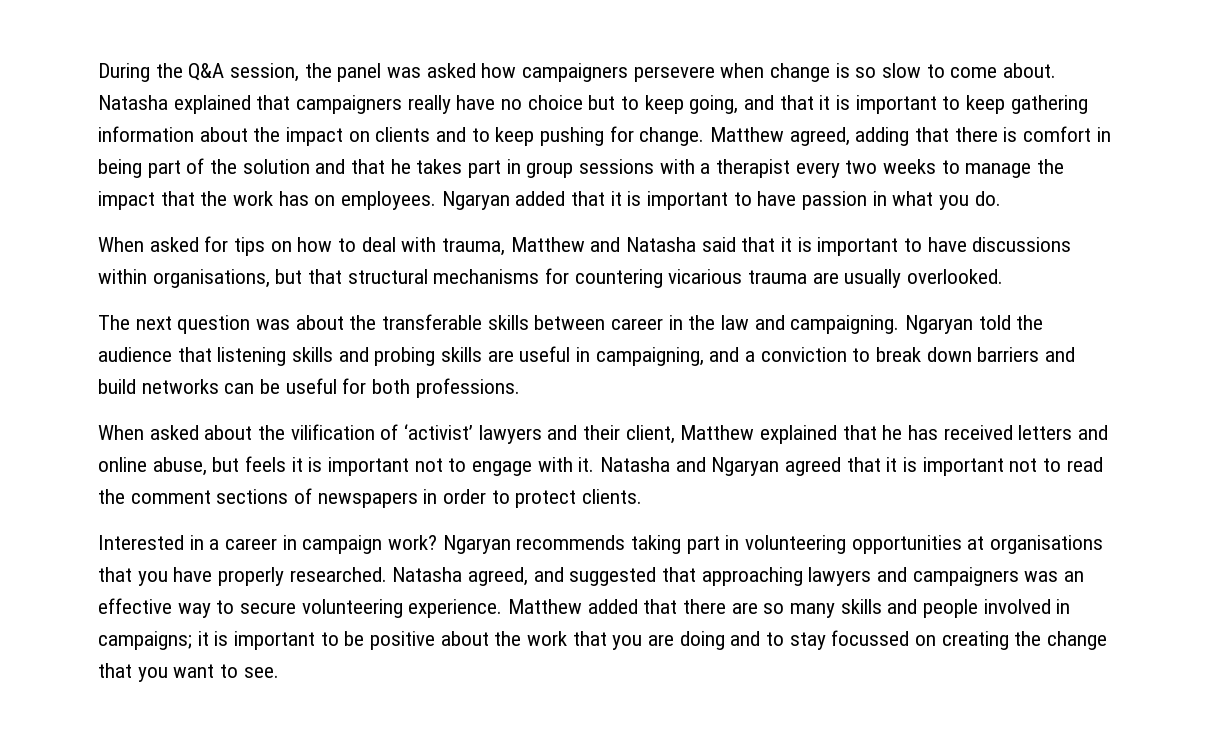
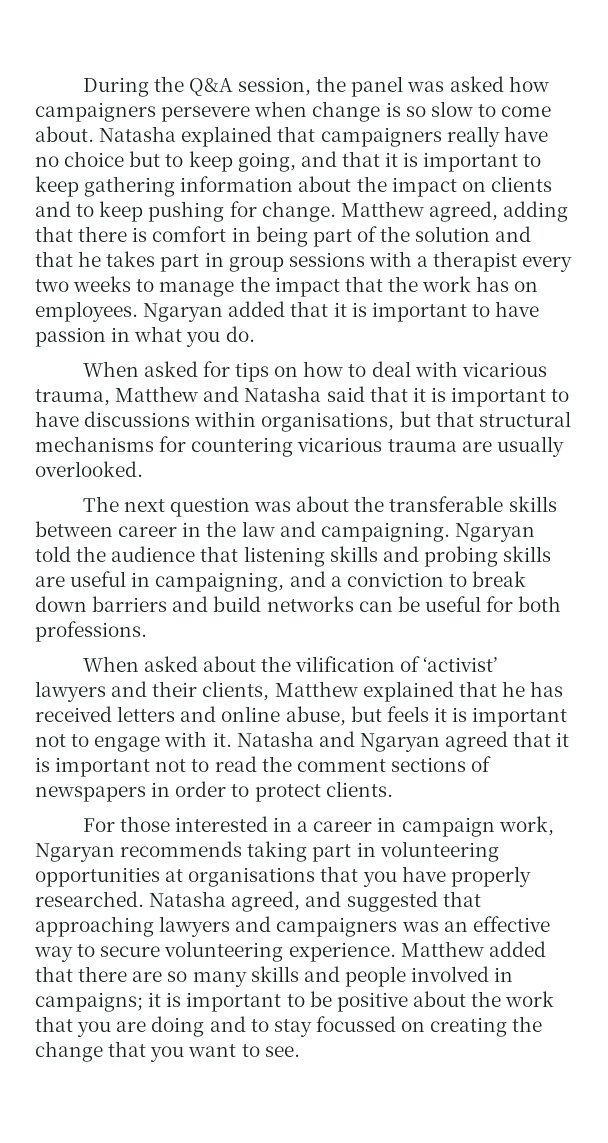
(437, 244) none -> [461,362,547,377] vicarious
[625,425,675,444] client, -> [202,681,270,701] clients,
[98,535,184,550] Interested -> [82,816,268,832] For those interested
[388,535,438,550] work? -> [498,816,554,836] work,

